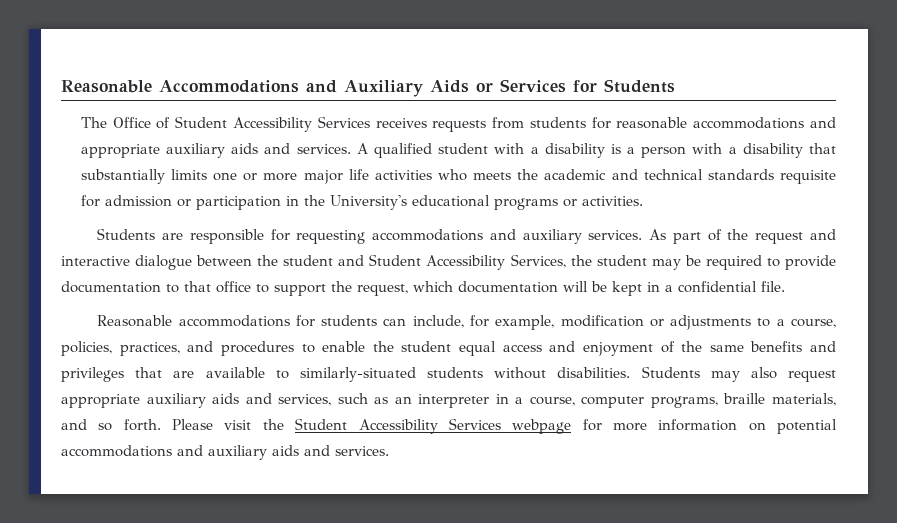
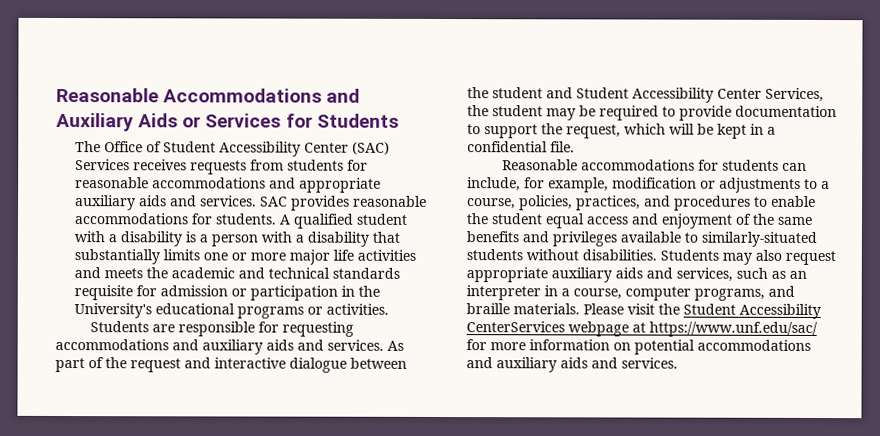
(313, 124) none -> [303,141,390,155] Center (SAC)
(351, 149) none -> [259,195,427,211] [73,213,277,225] SAC provides reasonable accommodations for students.
[438,169,468,181] who -> [73,267,101,279] and
(582, 236) none -> [266,339,324,351] aids and
(506, 262) none -> [717,88,762,99] Center
[184,281,269,293] that office to -> (481, 129) none
[458,281,558,293] documentation -> (666, 129) none
[135,367,195,378] that are -> (617, 239) none
[723,393,836,406] [61,419,161,431] braille materials, and so forth. -> [768,285,795,297] [466,303,580,315] and braille materials.
[448,418,572,434] Services webpage -> [466,321,818,337] CenterServices webpage at https://www.unf.edu/sac/

